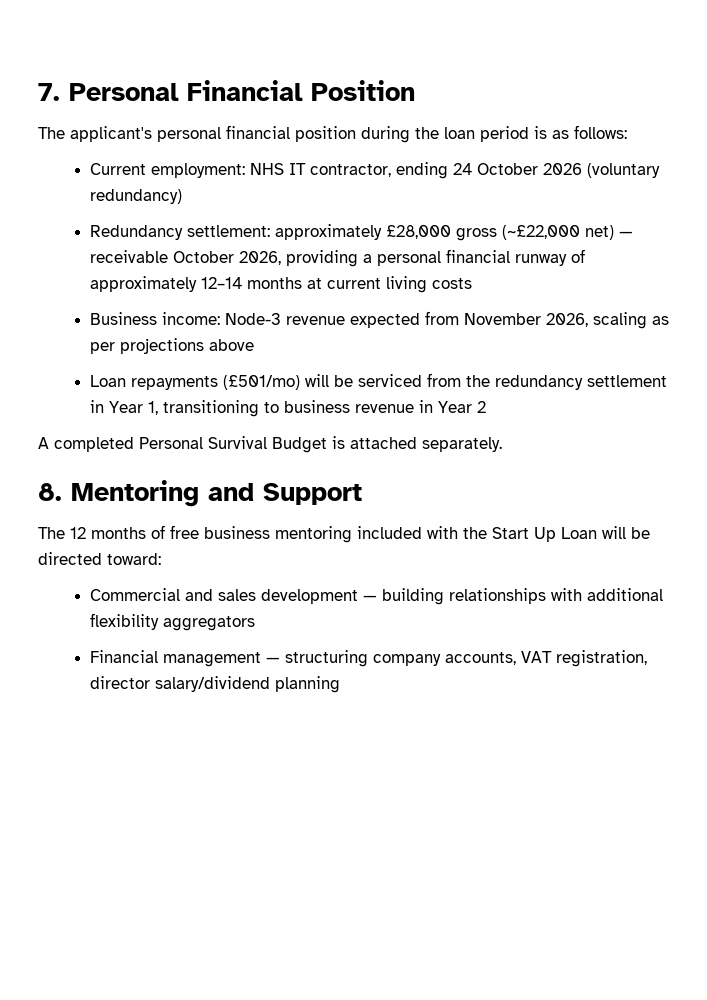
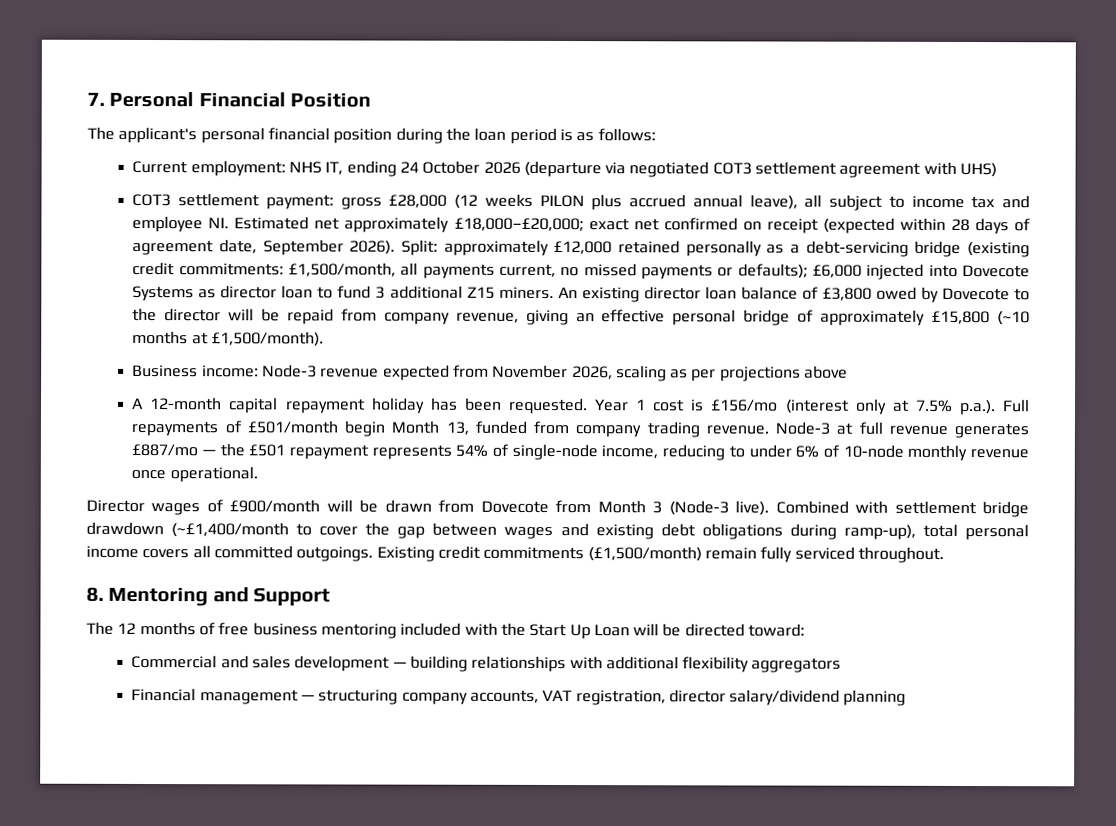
[288,163,391,177] IT contractor, -> [325,161,344,175] IT,
[586,163,660,178] [89,189,182,204] [89,224,633,241] [89,249,585,267] [89,276,472,293] (voluntary redundancy) // Redundancy settlement: approximately £28,000 gross (~£22,000 net) — receivable October 2026, providing a personal financial runway of approximately 12–14 months at current living costs -> [523,160,998,178] [132,193,1031,211] [132,215,1031,235] [132,239,1030,258] [132,261,1030,280] [132,285,1030,303] [132,307,1030,326] [132,330,324,347] (departure via negotiated COT3 settlement agreement with UHS) // COT3 settlement payment: gross £28,000 (12 weeks PILON plus accrued annual leave), all subject to income tax and employee NI. Estimated net approximately £18,000–£20,000; exact net confirmed on receipt (expected within 28 days of agreement date, September 2026). Split: approximately £12,000 retained personally as a debt-servicing bridge (existing credit commitments: £1,500/month, all payments current, no missed payments or defaults); £6,000 injected into Dovecote Systems as director loan to fund 3 additional Z15 miners. An existing director loan balance of £3,800 owed by Dovecote to the director will be repaid from company revenue, giving an effective personal bridge of approximately £15,800 (~10 months at £1,500/month).
[89,373,667,390] [89,400,486,417] [38,436,502,453] Loan repayments (£501/mo) will be serviced from the redundancy settlement in Year 1, transitioning to business revenue in Year 2 // A completed Personal Survival Budget is attached separately. -> [132,397,1030,416] [131,420,1030,439] [131,443,1029,462] [131,466,258,483] [86,499,1030,518] [86,521,1030,541] [86,545,944,563] A 12-month capital repayment holiday has been requested. Year 1 cost is £156/mo (interest only at 7.5% p.a.). Full repayments of £501/month begin Month 13, funded from company trading revenue. Node-3 at full revenue generates £887/mo — the £501 repayment represents 54% of single-node income, reducing to under 6% of 10-node monthly revenue once operational. // Director wages of £900/month will be drawn from Dovecote from Month 3 (Node-3 live). Combined with settlement bridge drawdown (~£1,400/month to cover the gap between wages and existing debt obligations during ramp-up), total personal income covers all committed outgoings. Existing credit commitments (£1,500/month) remain fully serviced throughout.

